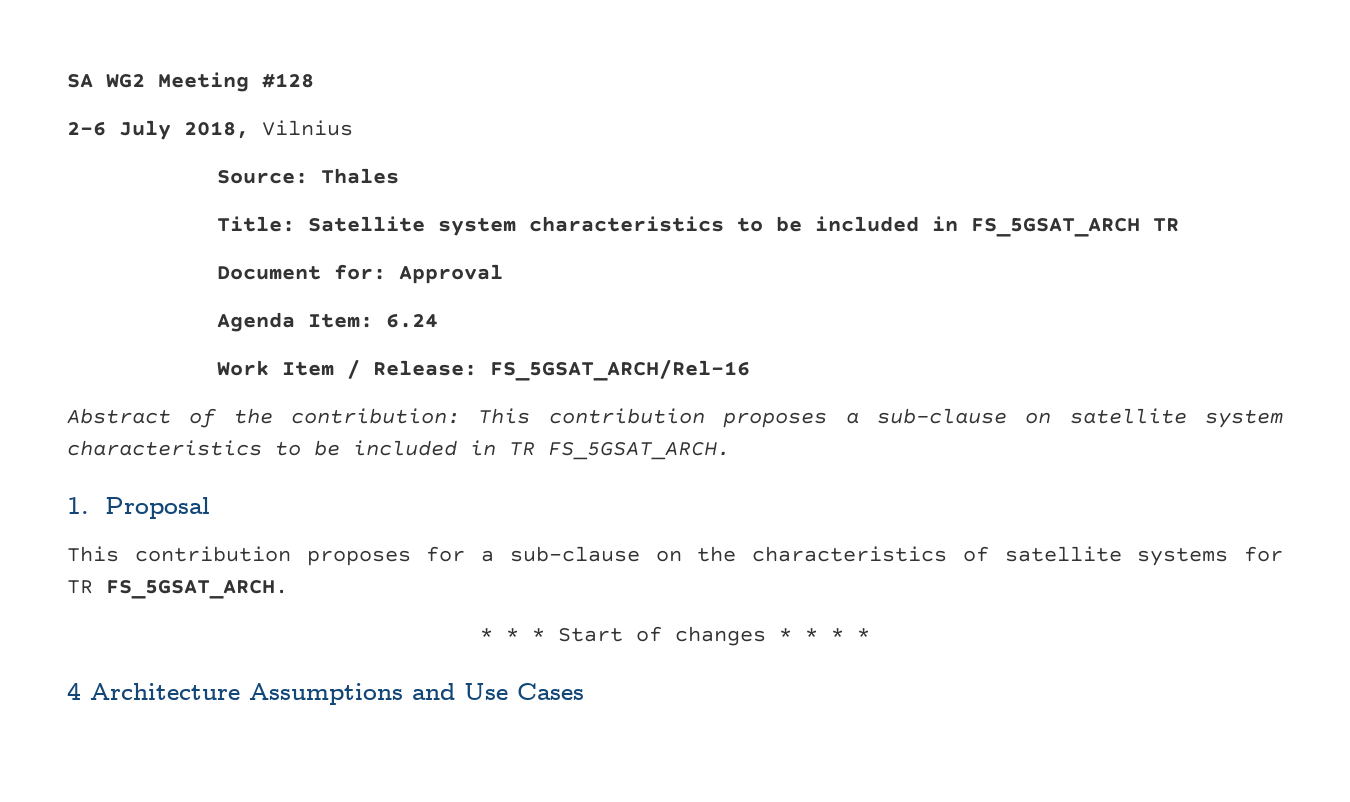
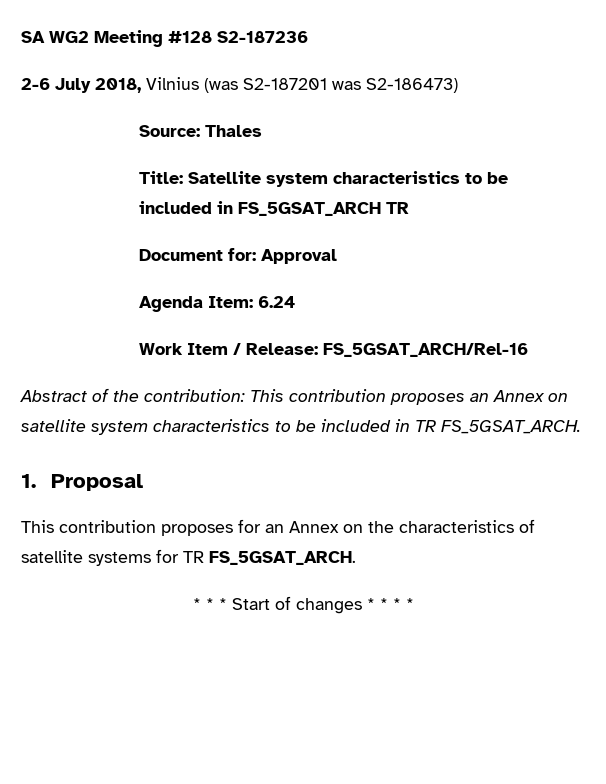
(314, 80) none -> [217,31,308,43] S2-187236
(353, 128) none -> [204,78,458,93] (was S2-187201 was S2-186473)
[845,408,1007,424] a sub-clause -> [470,390,545,402] an Annex
[481,546,640,562] a sub-clause -> [265,521,339,533] an Annex
[67,682,584,705] // 4 Architecture Assumptions and Use Cases -> (414, 604) none

